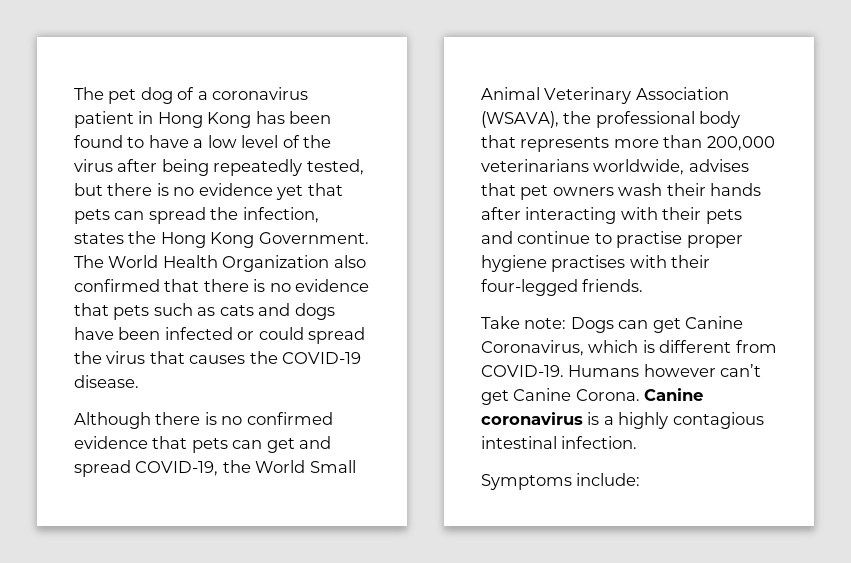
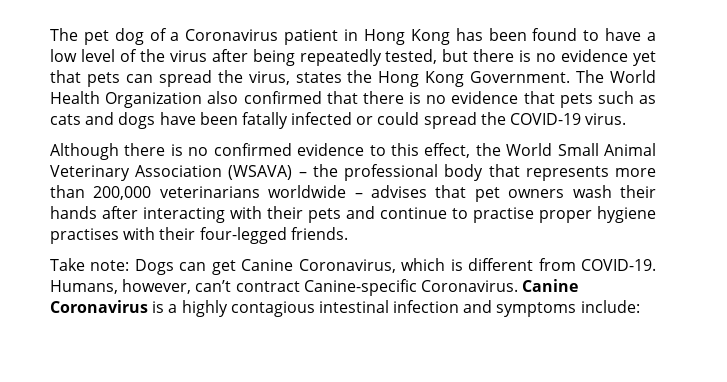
[212,87,309,100] coronavirus -> [185,29,279,41] Coronavirus
[242,207,319,223] infection, -> [248,71,290,85] virus,
(161, 333) none -> [241,112,288,129] fatally
[106,351,362,364] [74,375,139,388] virus that causes the COVID-19 disease. -> [510,113,627,125] COVID-19 virus.
[152,436,332,453] [74,460,219,477] that pets can get and spread COVID-19, -> [369,143,471,158] to this effect,
[481,111,559,128] (WSAVA), -> [228,165,307,180] (WSAVA) –
[593,159,685,175] worldwide, -> [268,185,363,198] worldwide –
[568,364,762,377] [481,388,704,405] [481,412,583,425] Humans however can’t get Canine Corona. Canine coronavirus -> [50,279,579,296] [50,300,148,313] Humans, however, can’t contract Canine-specific Coronavirus. Canine Coronavirus
[561,436,638,449] [481,474,572,490] infection. // Symptoms -> [393,300,577,317] infection and symptoms

